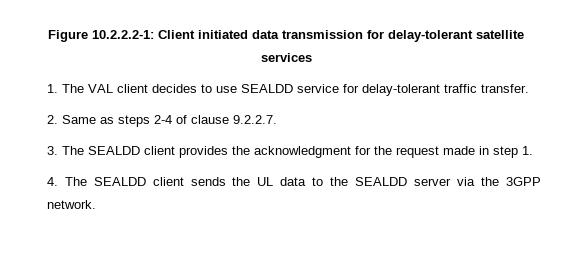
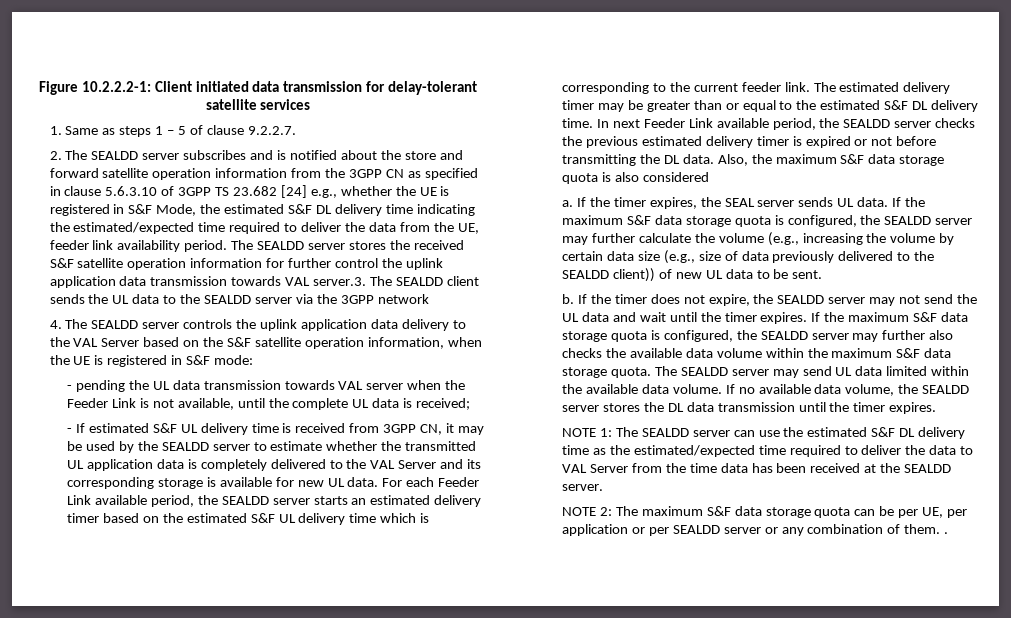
[61,84,529,96] [46,115,172,127] The VAL client decides to use SEALDD service for delay-tolerant traffic transfer. // 2. Same as steps 2-4 -> [65,126,186,137] Same as steps 1 – 5
[46,146,533,158] [46,177,58,186] 3. The SEALDD client provides the acknowledgment for the request made in step 1. // 4. -> [49,150,463,160] [49,168,478,180] [49,185,450,198] [49,204,475,216] [49,222,479,234] [49,240,464,252] [49,258,443,270] [49,276,367,288] 2. The SEALDD server subscribes and is notified about the store and forward satellite operation information from the 3GPP CN as specified in clause 5.6.3.10 of 3GPP TS 23.682 [24] e.g., whether the UE is registered in S&F Mode, the estimated S&F DL delivery time indicating the estimated/expected time required to deliver the data from the UE, feeder link availability period. The SEALDD server stores the received S&F satellite operation information for further control the uplink application data transmission towards VAL server.3.
[46,200,96,209] network. -> [377,294,429,304] [49,319,466,331] [49,337,482,349] [49,355,253,367] [67,380,466,392] [67,398,471,410] [67,423,484,435] [67,441,477,453] [67,459,482,471] [67,477,480,489] [67,495,482,507] [67,513,430,525] [562,82,951,94] [562,100,978,112] [562,118,976,130] [562,136,937,148] [562,154,945,166] [562,172,709,184] [562,197,925,209] [562,215,973,227] [562,232,955,246] [562,250,935,264] [562,268,823,282] [562,294,977,306] [562,312,968,324] [562,330,954,342] [562,348,952,358] [562,366,970,378] [562,384,970,396] [562,402,937,414] [562,427,966,439] [562,445,974,457] [562,463,952,473] [562,484,604,491] [562,506,967,518] [562,524,949,536] network // 4. The SEALDD server controls the uplink application data delivery to the VAL Server based on the S&F satellite operation information, when the UE is registered in S&F mode: // - pending the UL data transmission towards VAL server when the Feeder Link is not available, until the complete UL data is received; // - If estimated S&F UL delivery time is received from 3GPP CN, it may be used by the SEALDD server to estimate whether the transmitted UL application data is completely delivered to the VAL Server and its corresponding storage is available for new UL data. For each Feeder Link available period, the SEALDD server starts an estimated delivery timer based on the estimated S&F UL delivery time which is corresponding to the current feeder link. The estimated delivery timer may be greater than or equal to the estimated S&F DL delivery time. In next Feeder Link available period, the SEALDD server checks the previous estimated delivery timer is expired or not before transmitting the DL data. Also, the maximum S&F data storage quota is also considered // a. If the timer expires, the SEAL server sends UL data. If the maximum S&F data storage quota is configured, the SEALDD server may further calculate the volume (e.g., increasing the volume by certain data size (e.g., size of data previously delivered to the SEALDD client)) of new UL data to be sent. // b. If the timer does not expire, the SEALDD server may not send the UL data and wait until the timer expires. If the maximum S&F data storage quota is configured, the SEALDD server may further also checks the available data volume within the maximum S&F data storage quota. The SEALDD server may send UL data limited within the available data volume. If no available data volume, the SEALDD server stores the DL data transmission until the timer expires. // NOTE 1: The SEALDD server can use the estimated S&F DL delivery time as the estimated/expected time required to deliver the data to VAL Server from the time data has been received at the SEALDD server. // NOTE 2: The maximum S&F data storage quota can be per UE, per application or per SEALDD server or any combination of them. .

